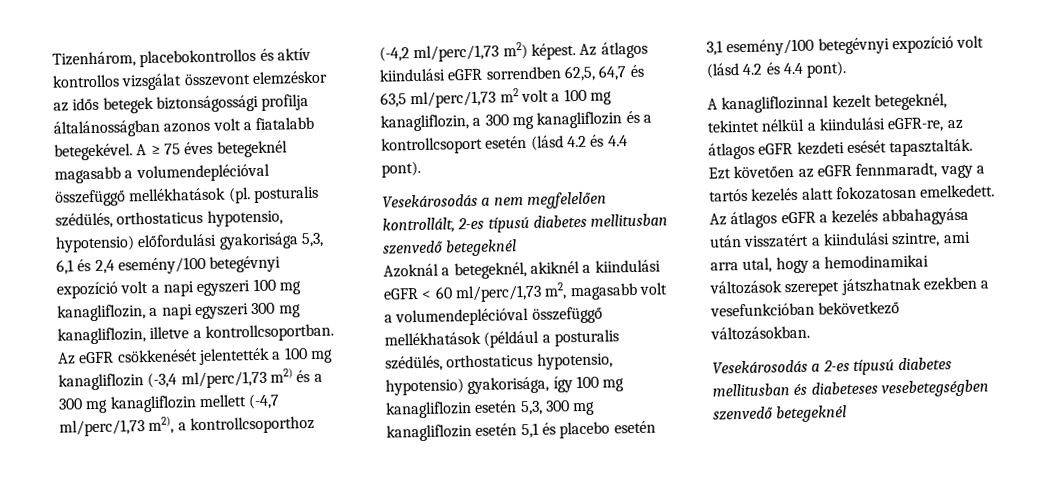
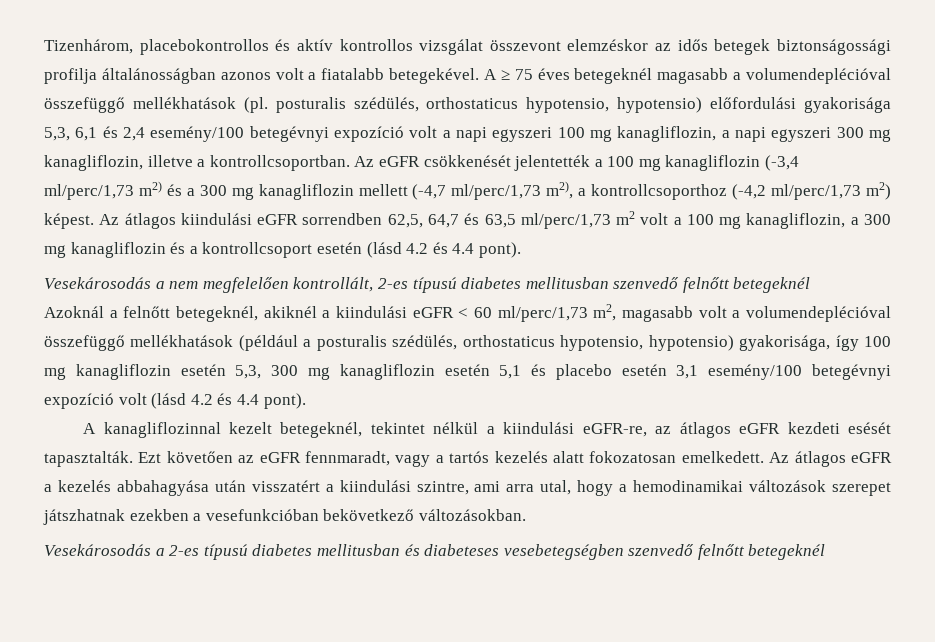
(443, 247) none -> [682,277,730,293] felnőtt
(451, 271) none -> [123,306,171,318] felnőtt
(773, 413) none -> [697,544,745,560] felnőtt

